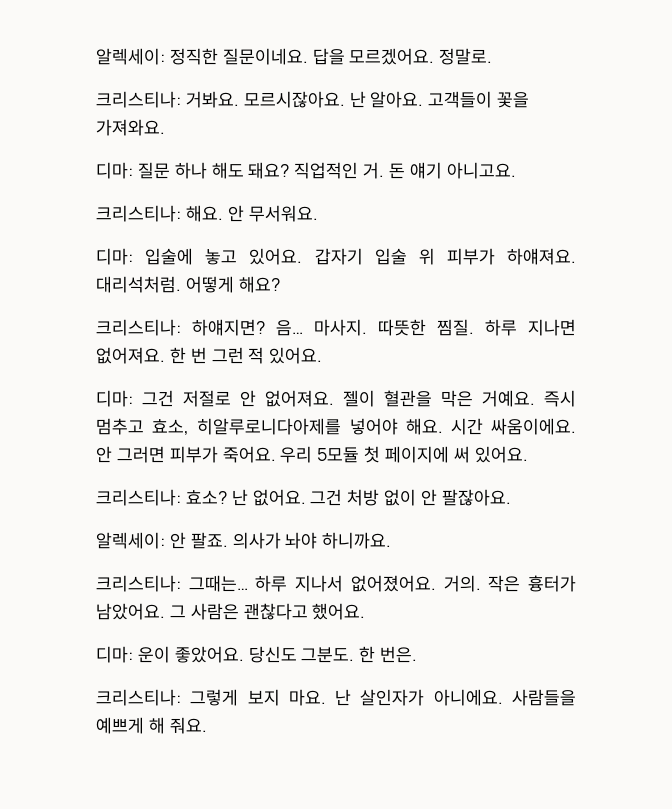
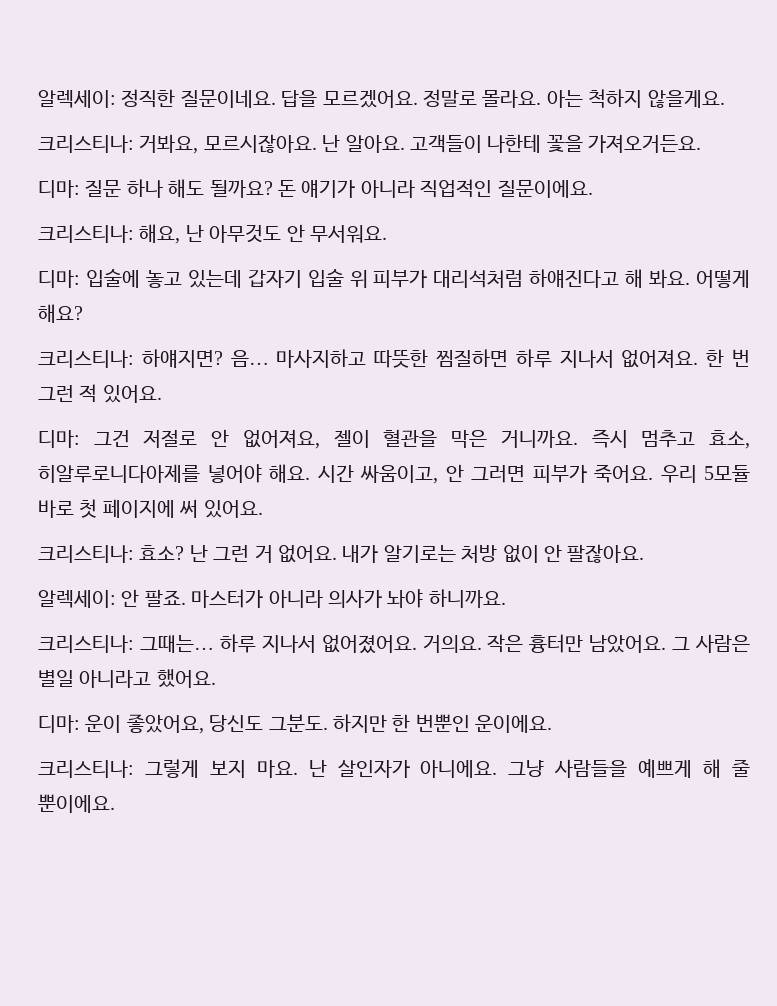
[439,48,493,65] [96,91,239,108] 정말로. // 크리스티나: 거봐요. -> [423,89,725,108] [38,134,199,154] 정말로 몰라요. 아는 척하지 않을게요. // 크리스티나: 거봐요,
[497,92,530,108] [96,119,165,136] 꽃을 가져와요. -> [487,134,702,153] 나한테 꽃을 가져오거든요.
[248,162,516,179] [96,205,223,222] 돼요? 직업적인 거. 돈 얘기 아니고요. // 크리스티나: 해요. -> [209,179,593,198] [38,224,282,244] 될까요? 돈 얘기가 아니라 직업적인 질문이에요. // 크리스티나: 해요, 난 아무것도
[249,248,303,265] 있어요. -> [187,270,242,288] 있는데
[507,248,576,265] [96,276,181,293] 하얘져요. 대리석처럼. -> [433,269,691,288] 대리석처럼 하얘진다고 해 봐요.
[314,319,576,336] 마사지. 따뜻한 찜질. 하루 지나면 -> [276,349,614,368] 마사지하고 따뜻한 찜질하면 하루 지나서
[265,390,334,407] 없어져요. -> [242,429,320,449] 없어져요,
[482,390,535,407] 거예요. -> [500,430,578,448] 거니까요.
[491,418,576,435] 싸움이에요. -> [360,465,438,484] 싸움이고,
(360, 455) none -> [38,500,74,518] 바로
[252,489,343,506] 없어요. 그건 -> [213,545,456,563] 그런 거 없어요. 내가 알기로는
(228, 540) none -> [191,589,323,608] 마스터가 아니라
[443,575,576,592] 거의. 작은 흉터가 -> [422,634,584,653] 거의요. 작은 흉터만
[243,603,308,620] 괜찮다고 -> [38,670,152,688] 별일 아니라고
[174,646,244,663] 좋았어요. -> [126,714,204,734] 좋았어요,
[359,646,418,663] 한 번은. -> [333,714,553,733] 하지만 한 번뿐인 운이에요.
(503, 697) none -> [508,760,545,777] 그냥
[169,717,207,734] 줘요. -> [732,759,750,777] [38,794,115,813] 줄 뿐이에요.

